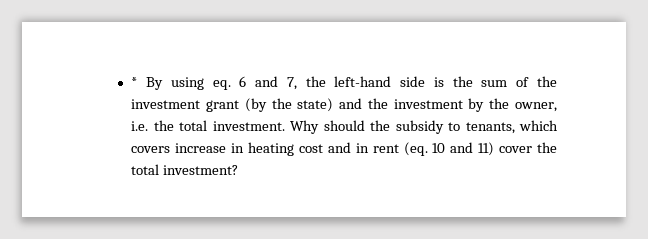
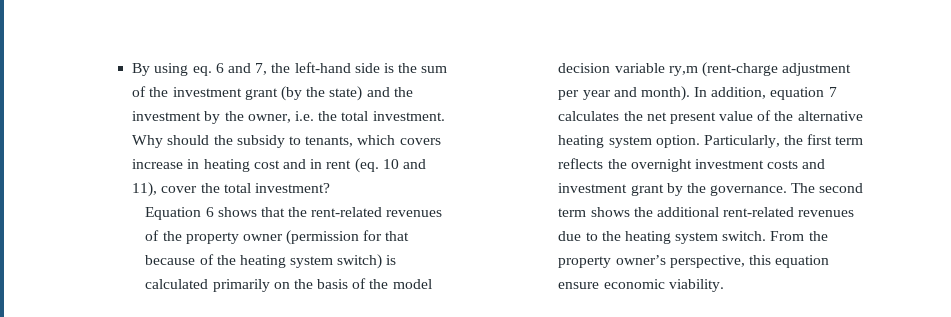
[131,77,138,87] * -> (132, 69) none
[478,142,495,156] 11) -> [132,182,158,197] 11),
(239, 170) none -> [145,207,443,220] [145,230,410,245] [145,254,397,269] [145,278,432,292] [558,62,852,77] [558,86,837,101] [558,110,863,124] [558,134,864,148] [558,158,826,172] [558,183,864,196] [558,207,855,217] [558,231,828,244] [558,255,830,268] [558,279,724,292] // Equation 6 shows that the rent-related revenues of the property owner (permission for that because of the heating system switch) is calculated primarily on the basis of the model decision variable ry,m (rent-charge adjustment per year and month). In addition, equation 7 calculates the net present value of the alternative heating system option. Particularly, the first term reflects the overnight investment costs and investment grant by the governance. The second term shows the additional rent-related revenues due to the heating system switch. From the property owner’s perspective, this equation ensure economic viability.

